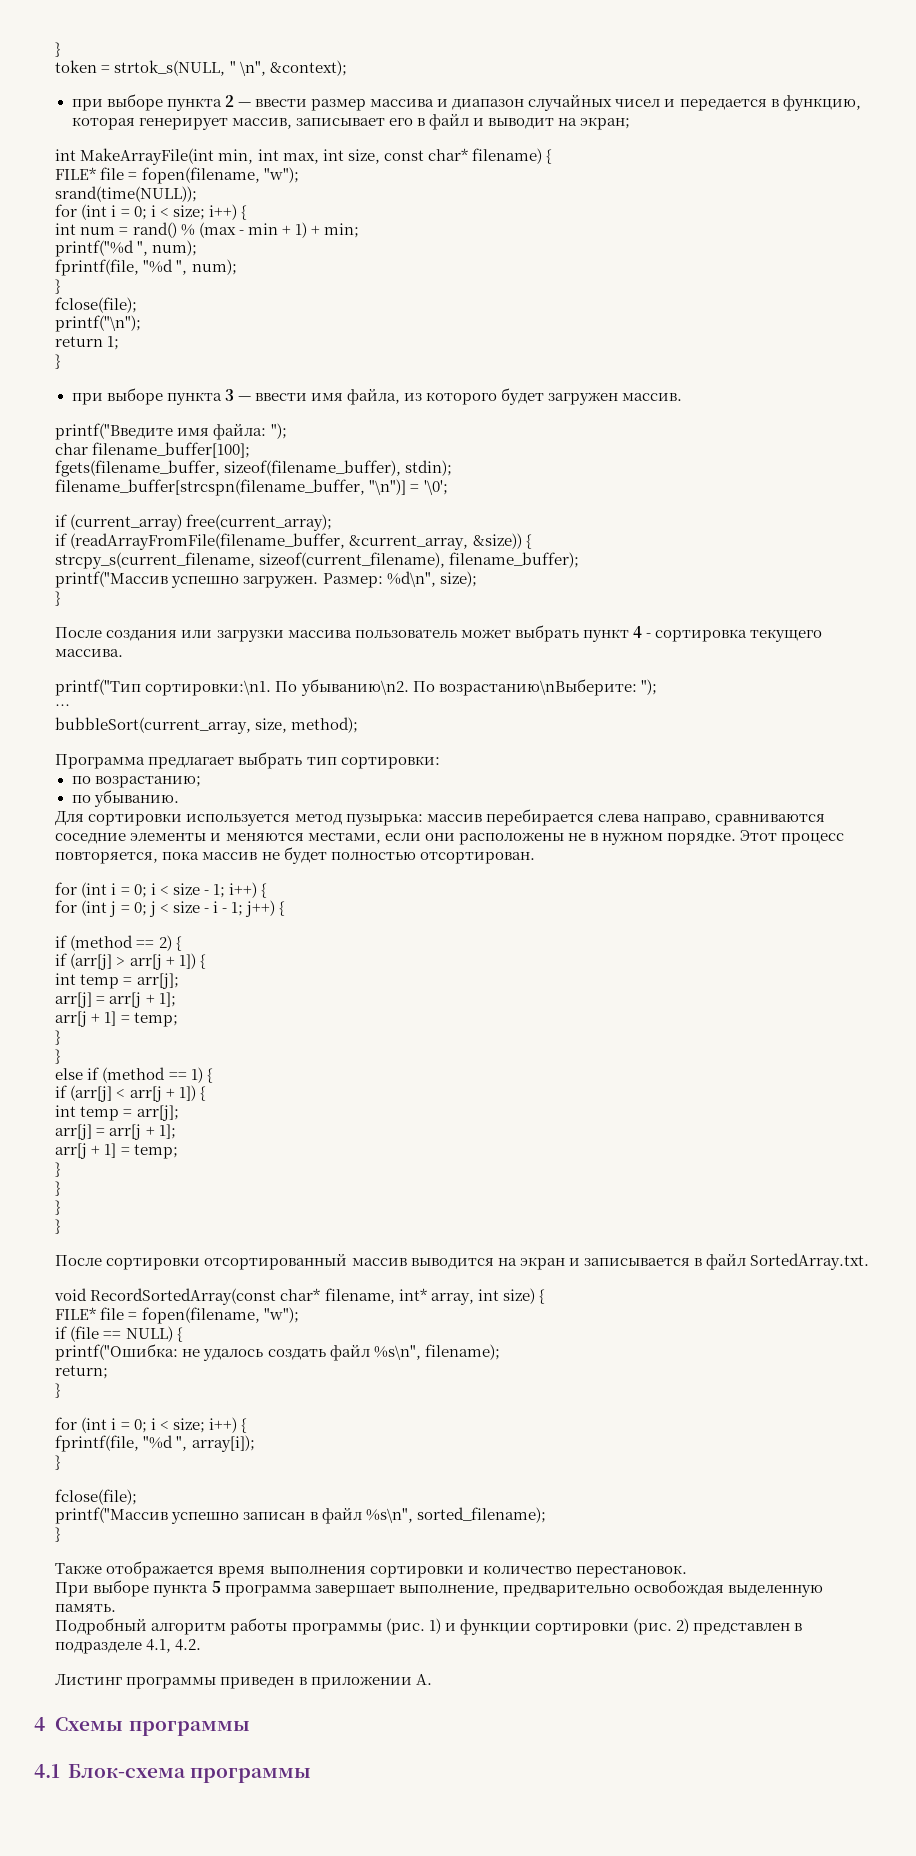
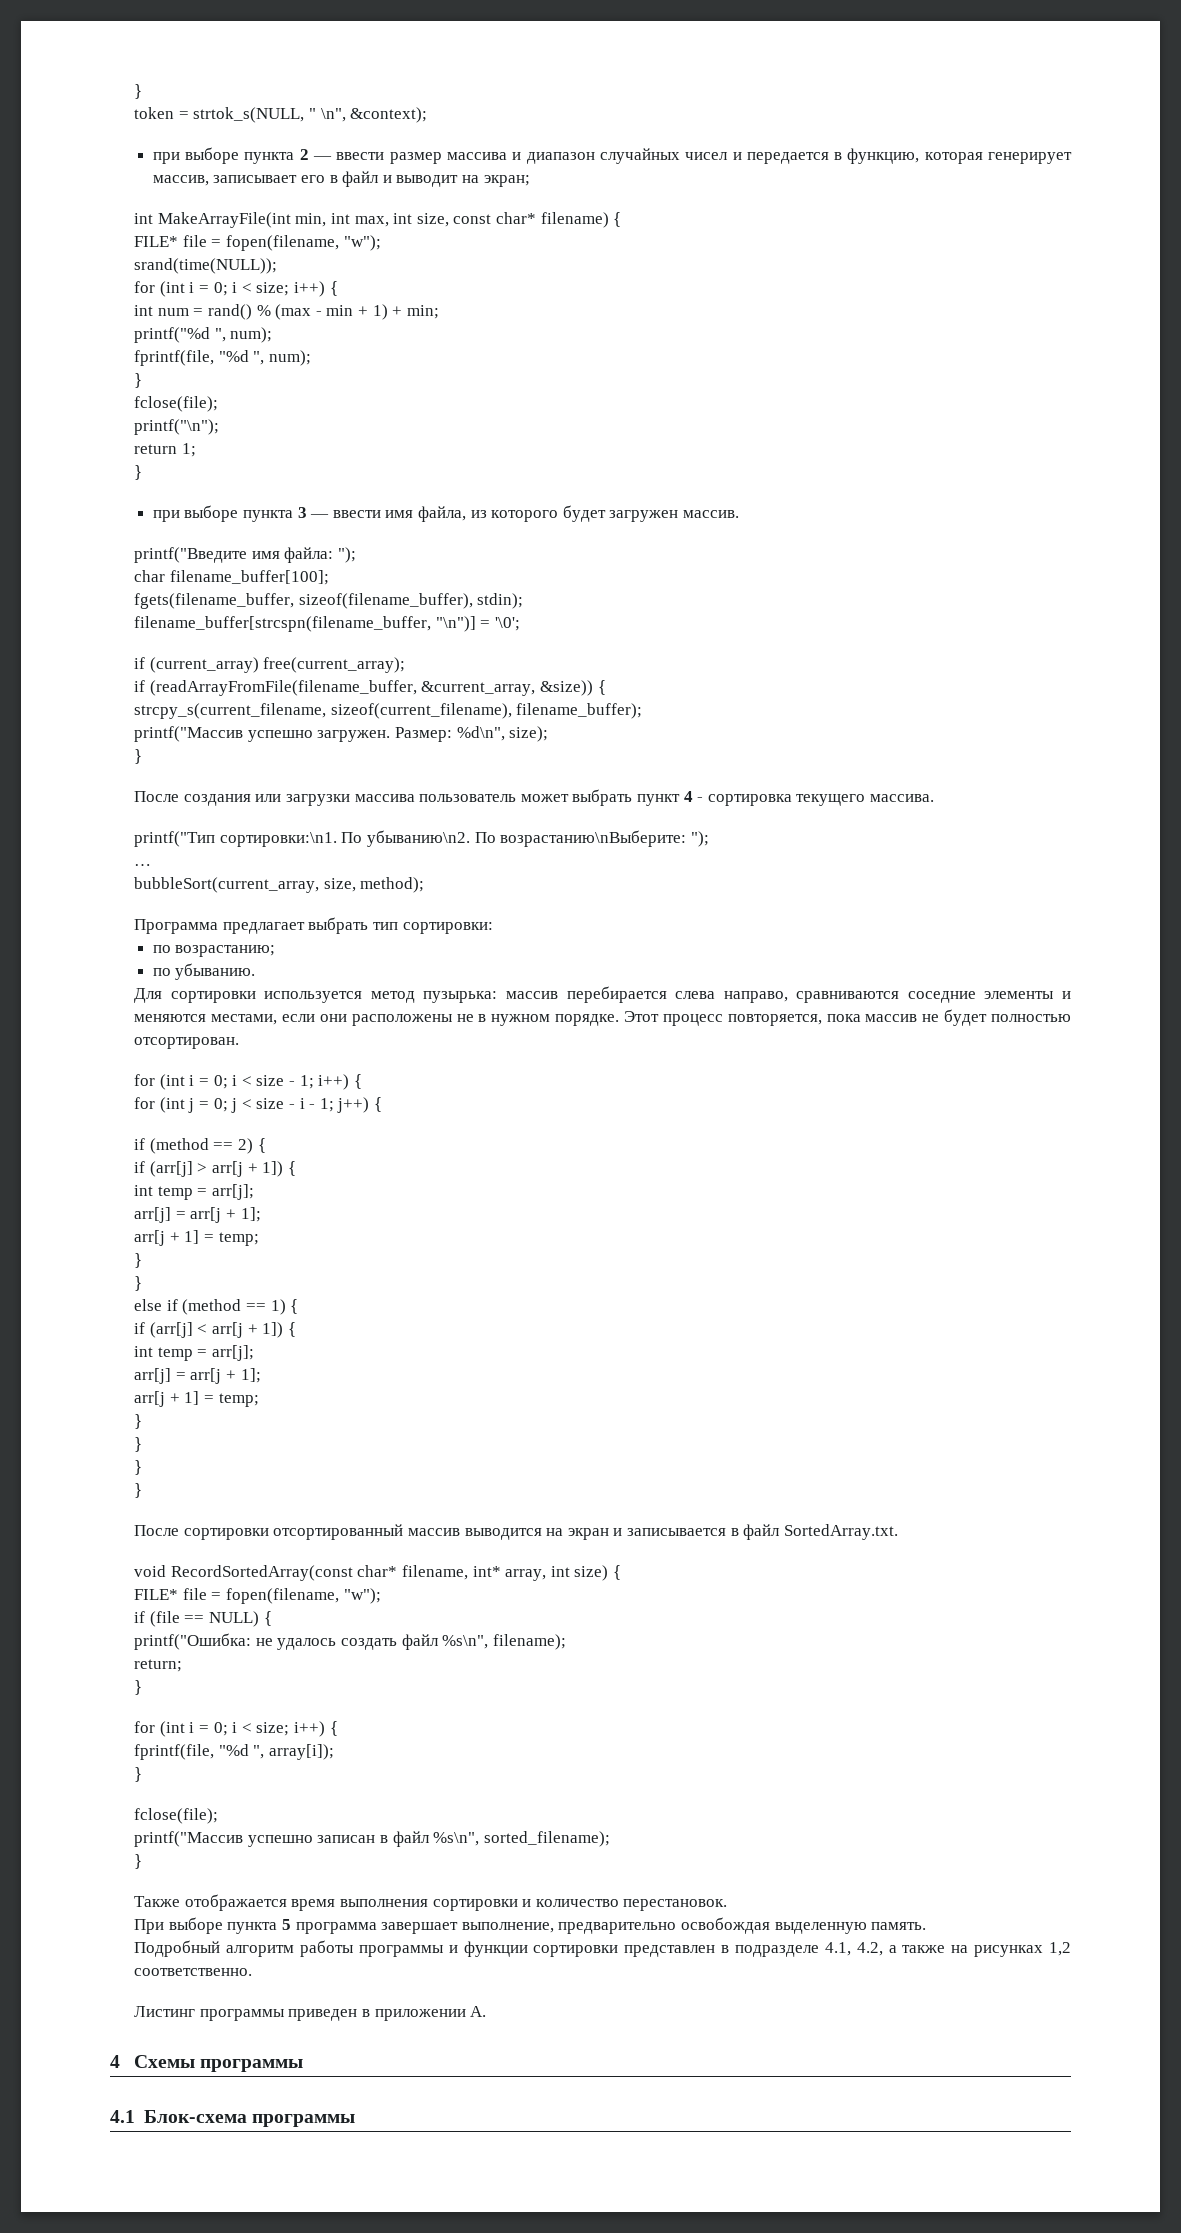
[385,1618,441,1635] (рис. 1) -> (444, 1951) none
[632,1618,689,1635] (рис. 2) -> (619, 1951) none
[175,1639,202,1651] 4.2. -> [856,1942,1071,1957] [134,1968,253,1976] 4.2, а также на рисунках 1,2 соответственно.

